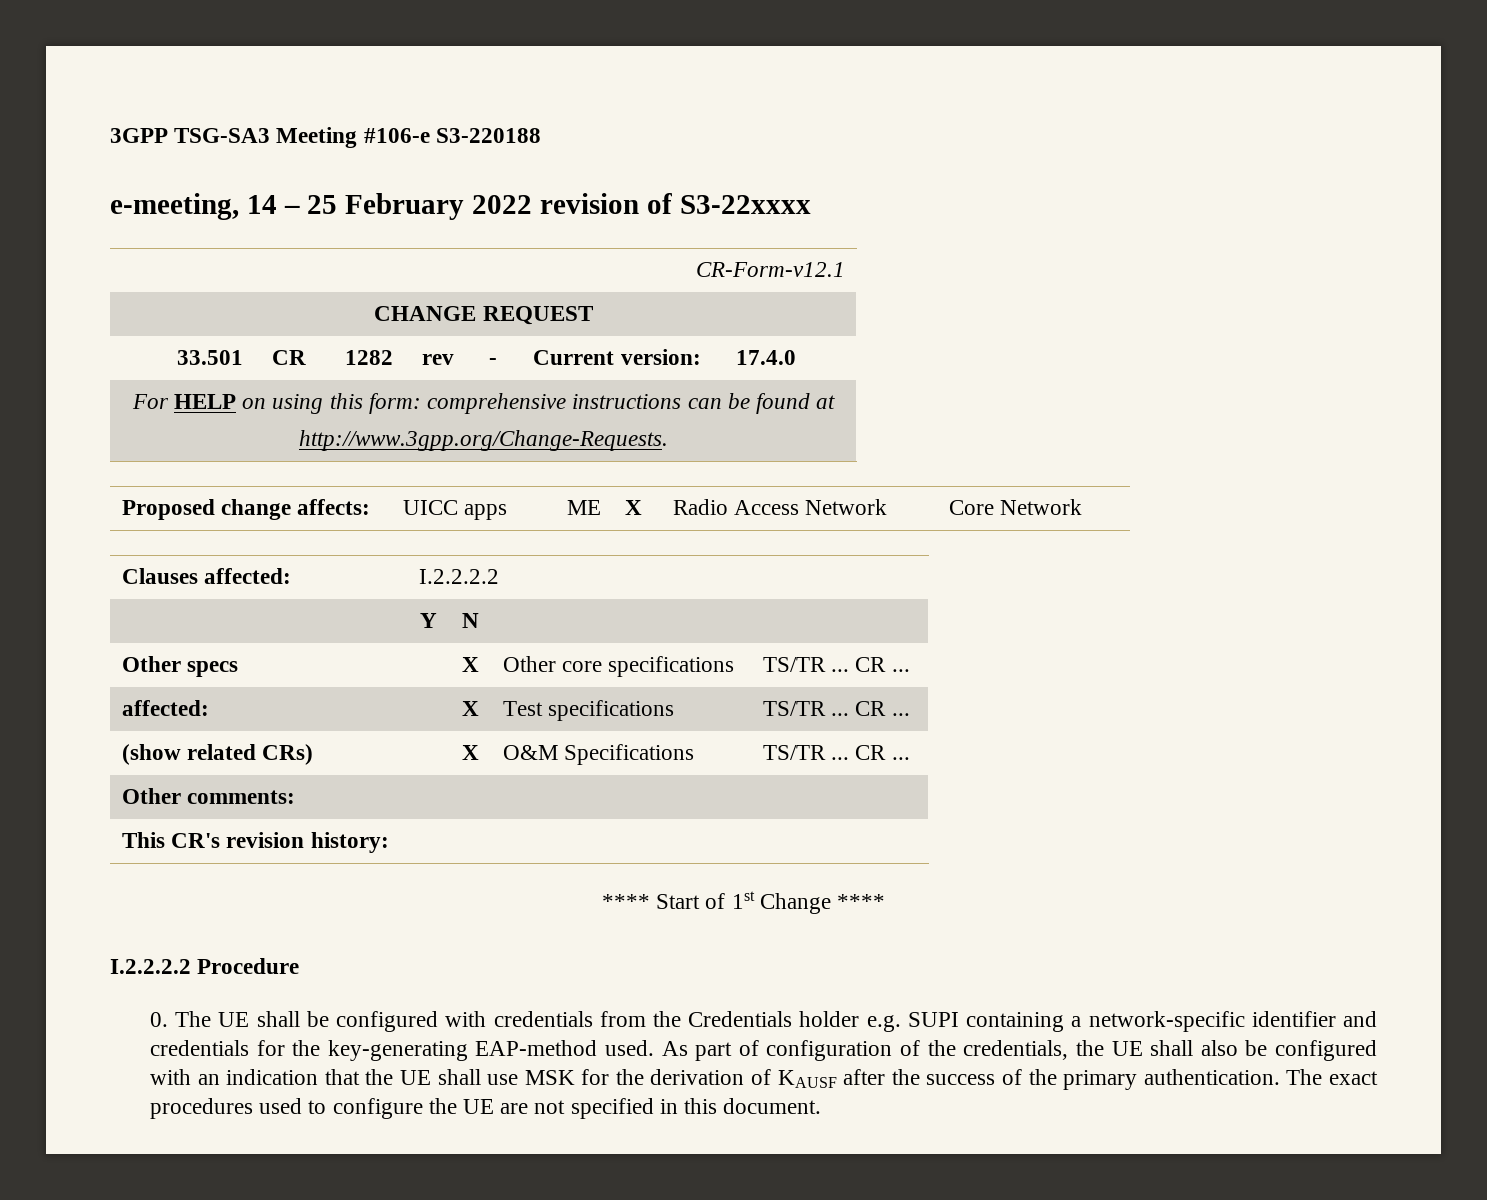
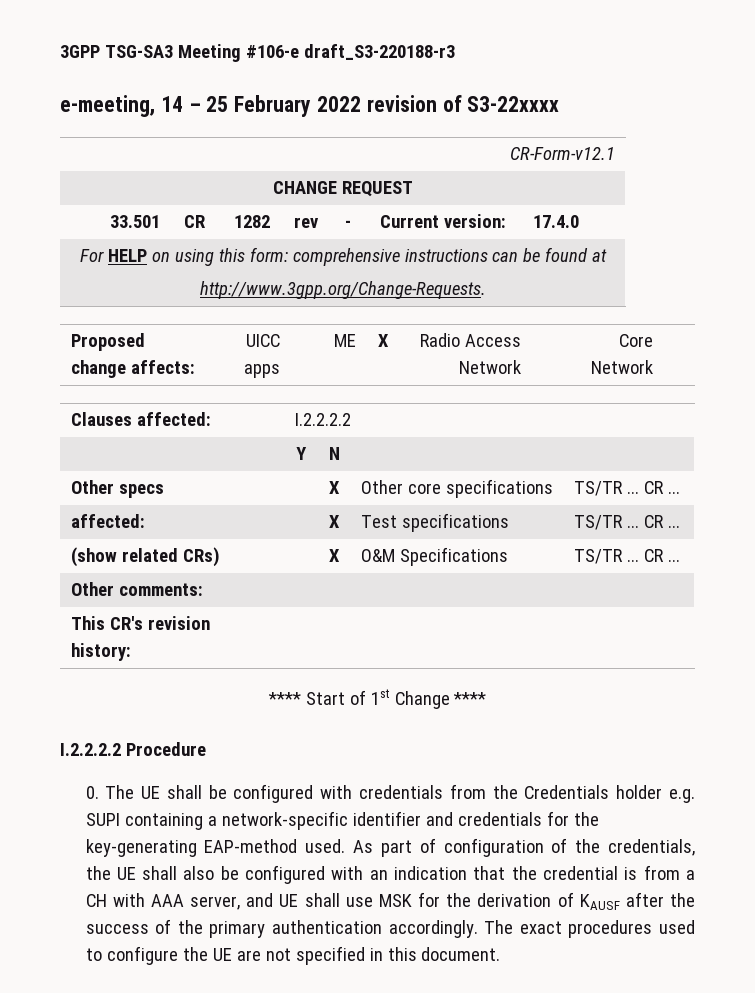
[435,128,541,143] S3-220188 -> [303,44,455,60] draft_S3-220188-r3
(394, 1077) none -> [543,865,695,880] [85,893,274,910] credential is from a CH with AAA server, and
[1143,1069,1280,1085] authentication. -> [271,920,478,938] authentication accordingly.

